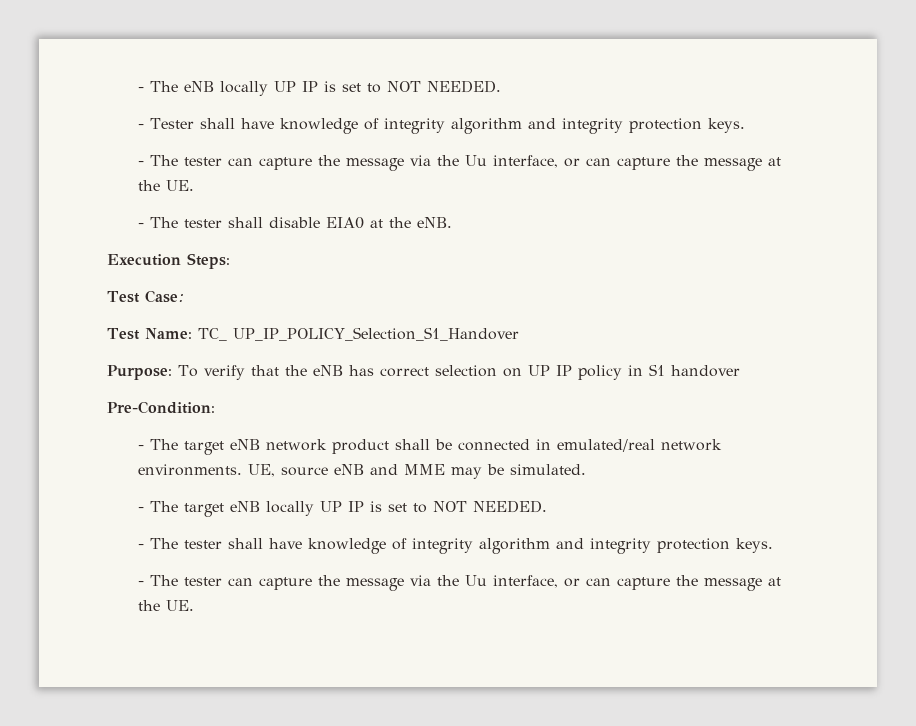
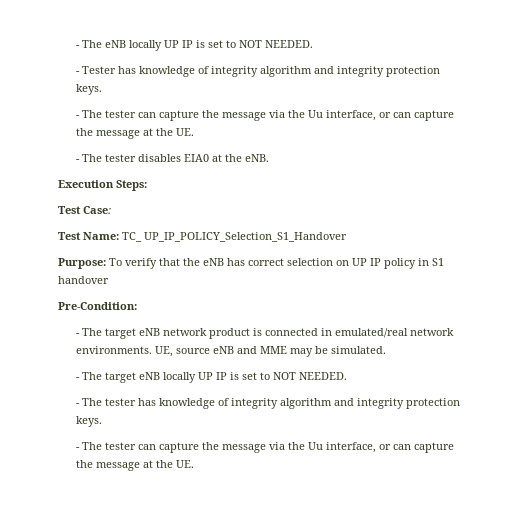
[199,118,274,129] shall have -> [118,66,137,74] has
[227,217,320,228] shall disable -> [138,154,182,162] disables
[394,439,452,450] shall be -> [253,328,263,336] is
[227,538,302,549] shall have -> [138,398,157,406] has

